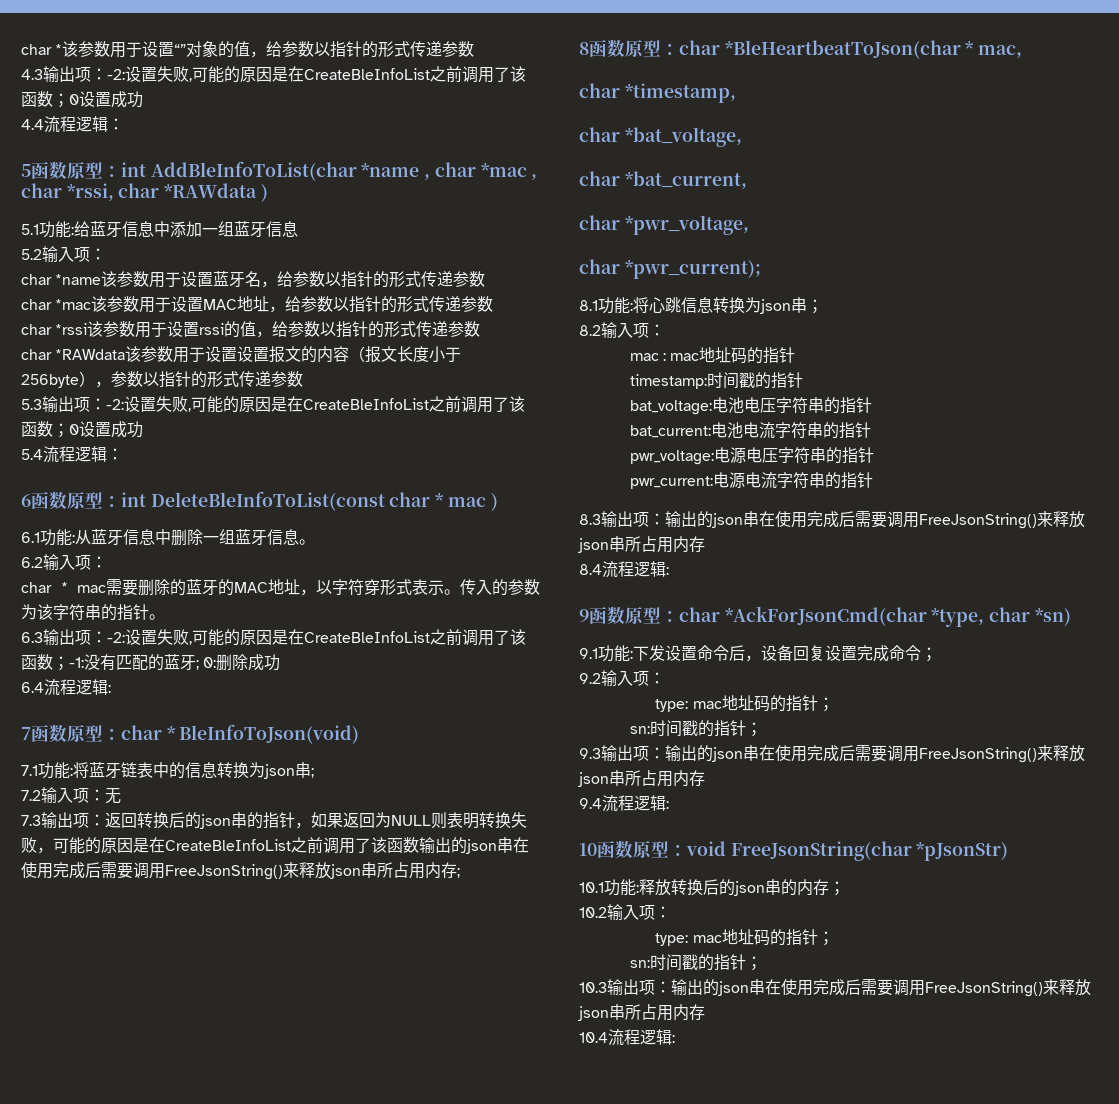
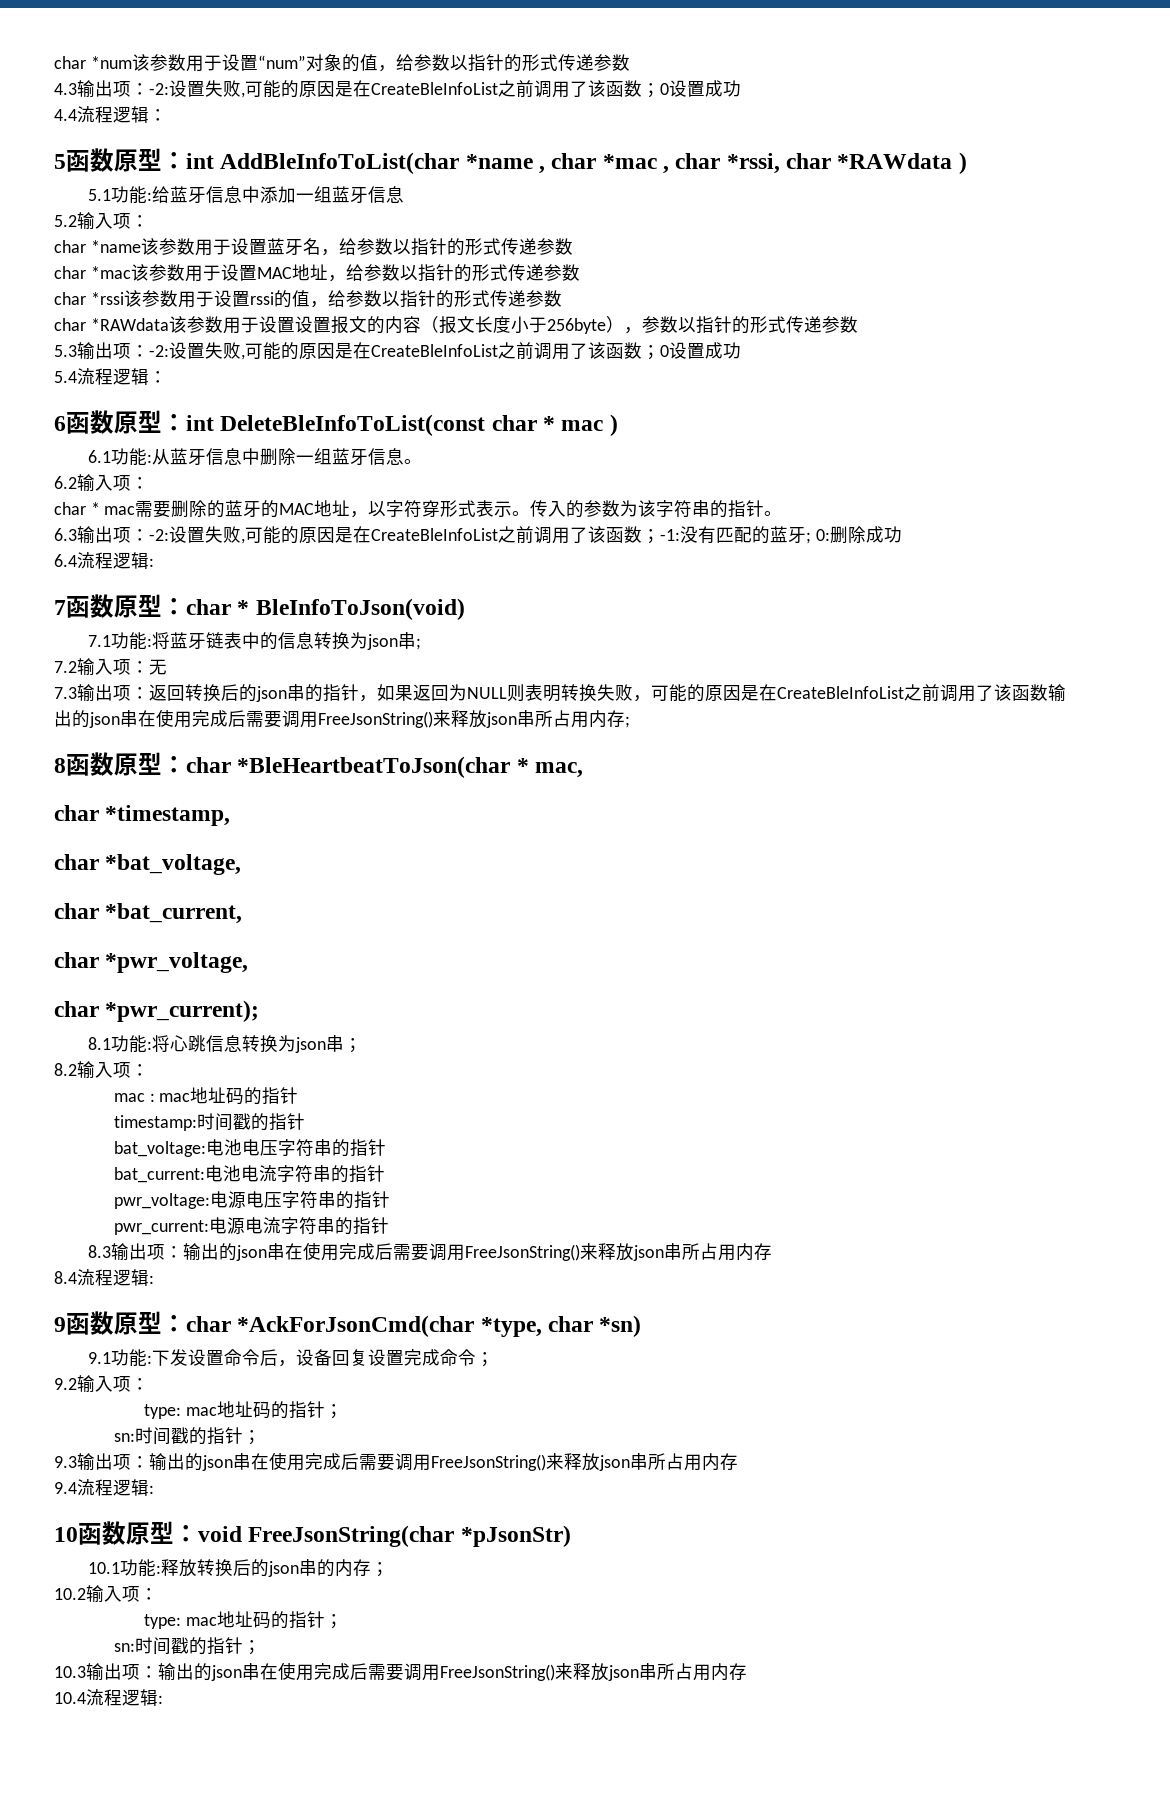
[21,41,187,58] char *该参数用于设置“” -> [54,54,306,72] char *num该参数用于设置“num”

